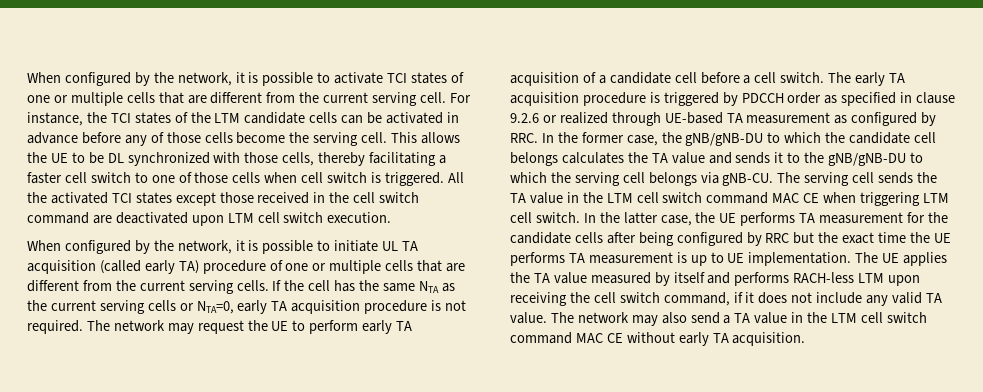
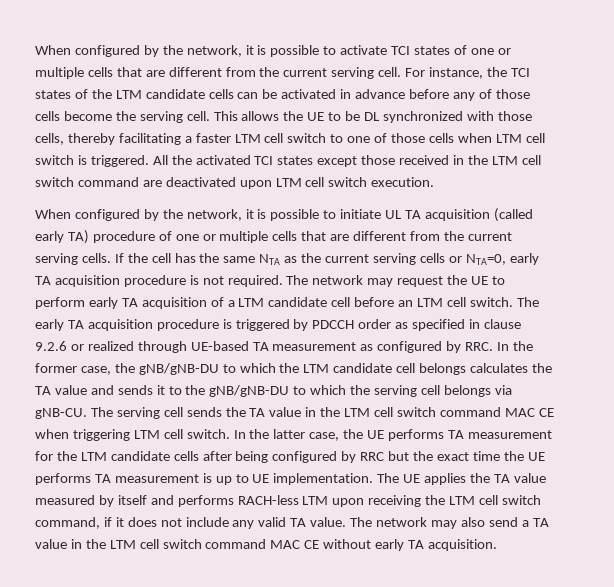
(62, 178) none -> [234,134,261,143] LTM
(298, 177) none -> [495,134,522,143] LTM
(350, 197) none -> [491,156,518,165] LTM
(606, 79) none -> [238,298,265,307] LTM
[743,75,751,84] a -> [398,298,444,307] an LTM
(846, 137) none -> [303,364,330,373] LTM
(948, 217) none -> [80,452,107,461] LTM
(590, 297) none -> [449,496,476,505] LTM

